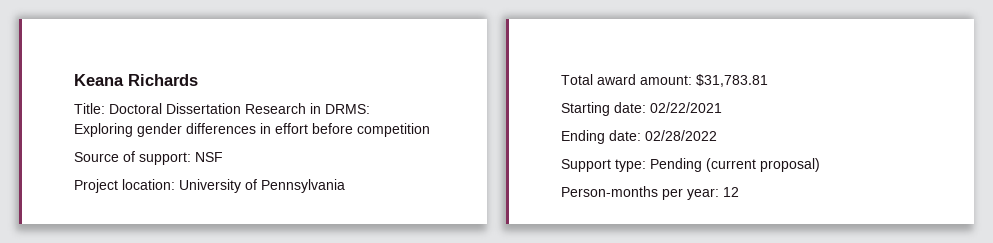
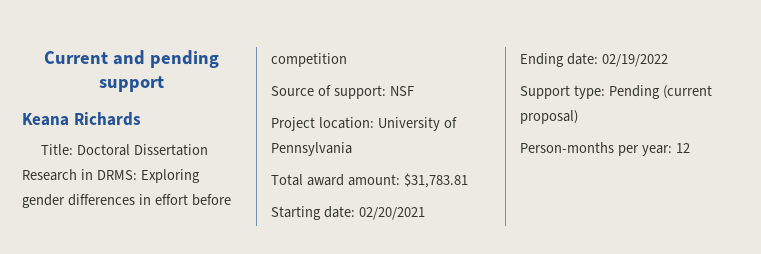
(74, 80) none -> [44,50,219,68] [99,76,164,92] Current and pending support //
[650,102,722,113] 02/22/2021 -> [358,207,425,220] 02/20/2021
[645,130,717,141] 02/28/2022 -> [601,54,668,67] 02/19/2022

